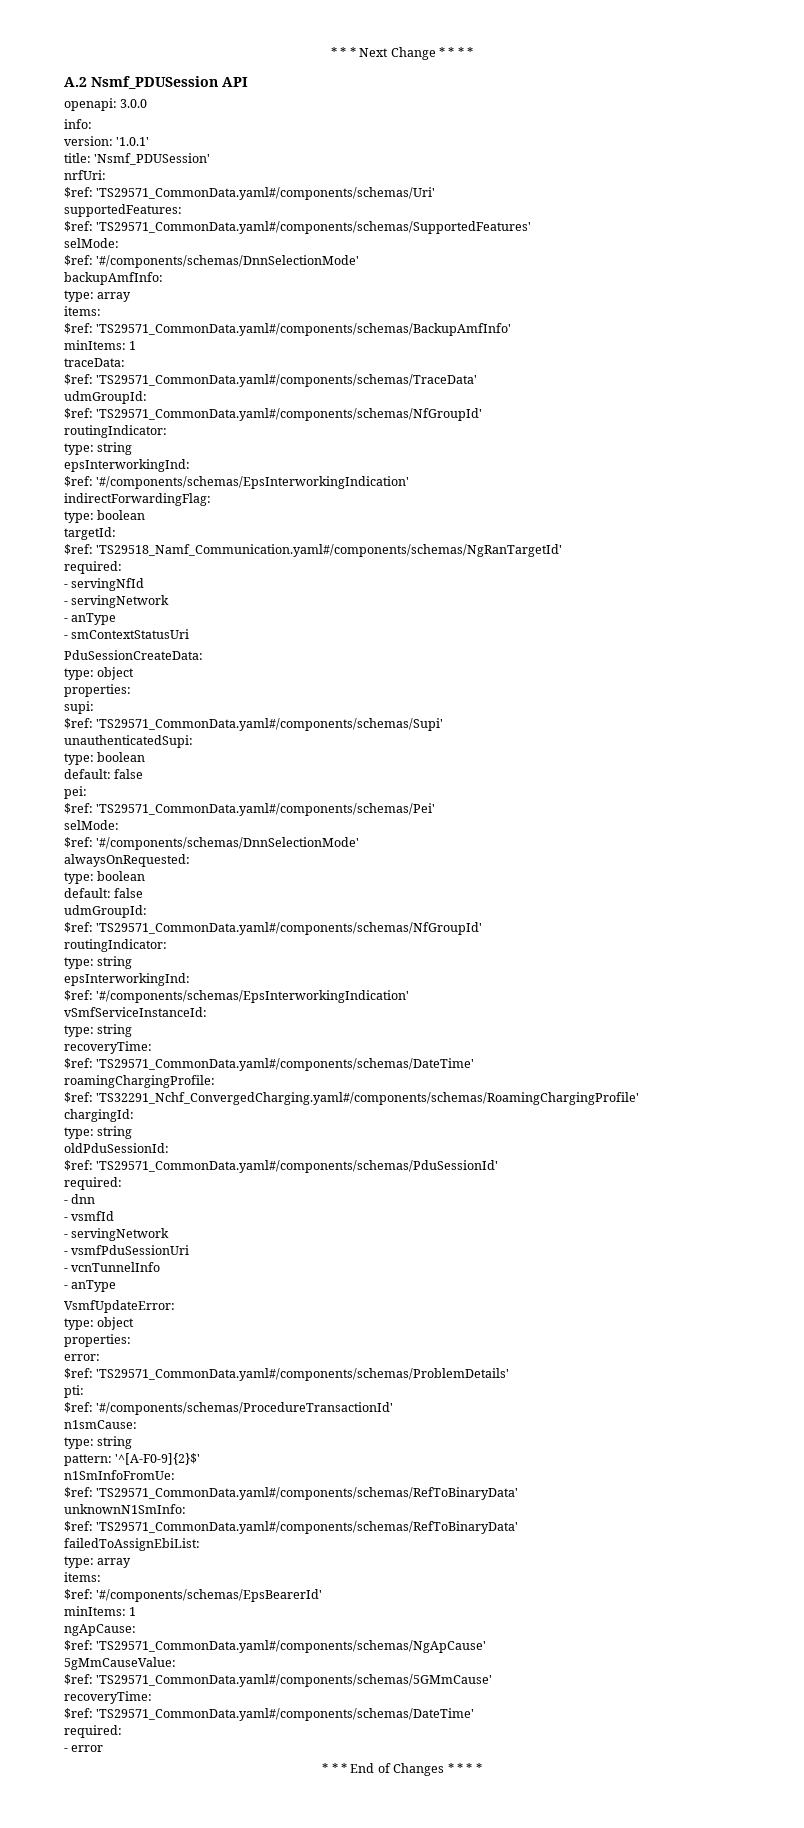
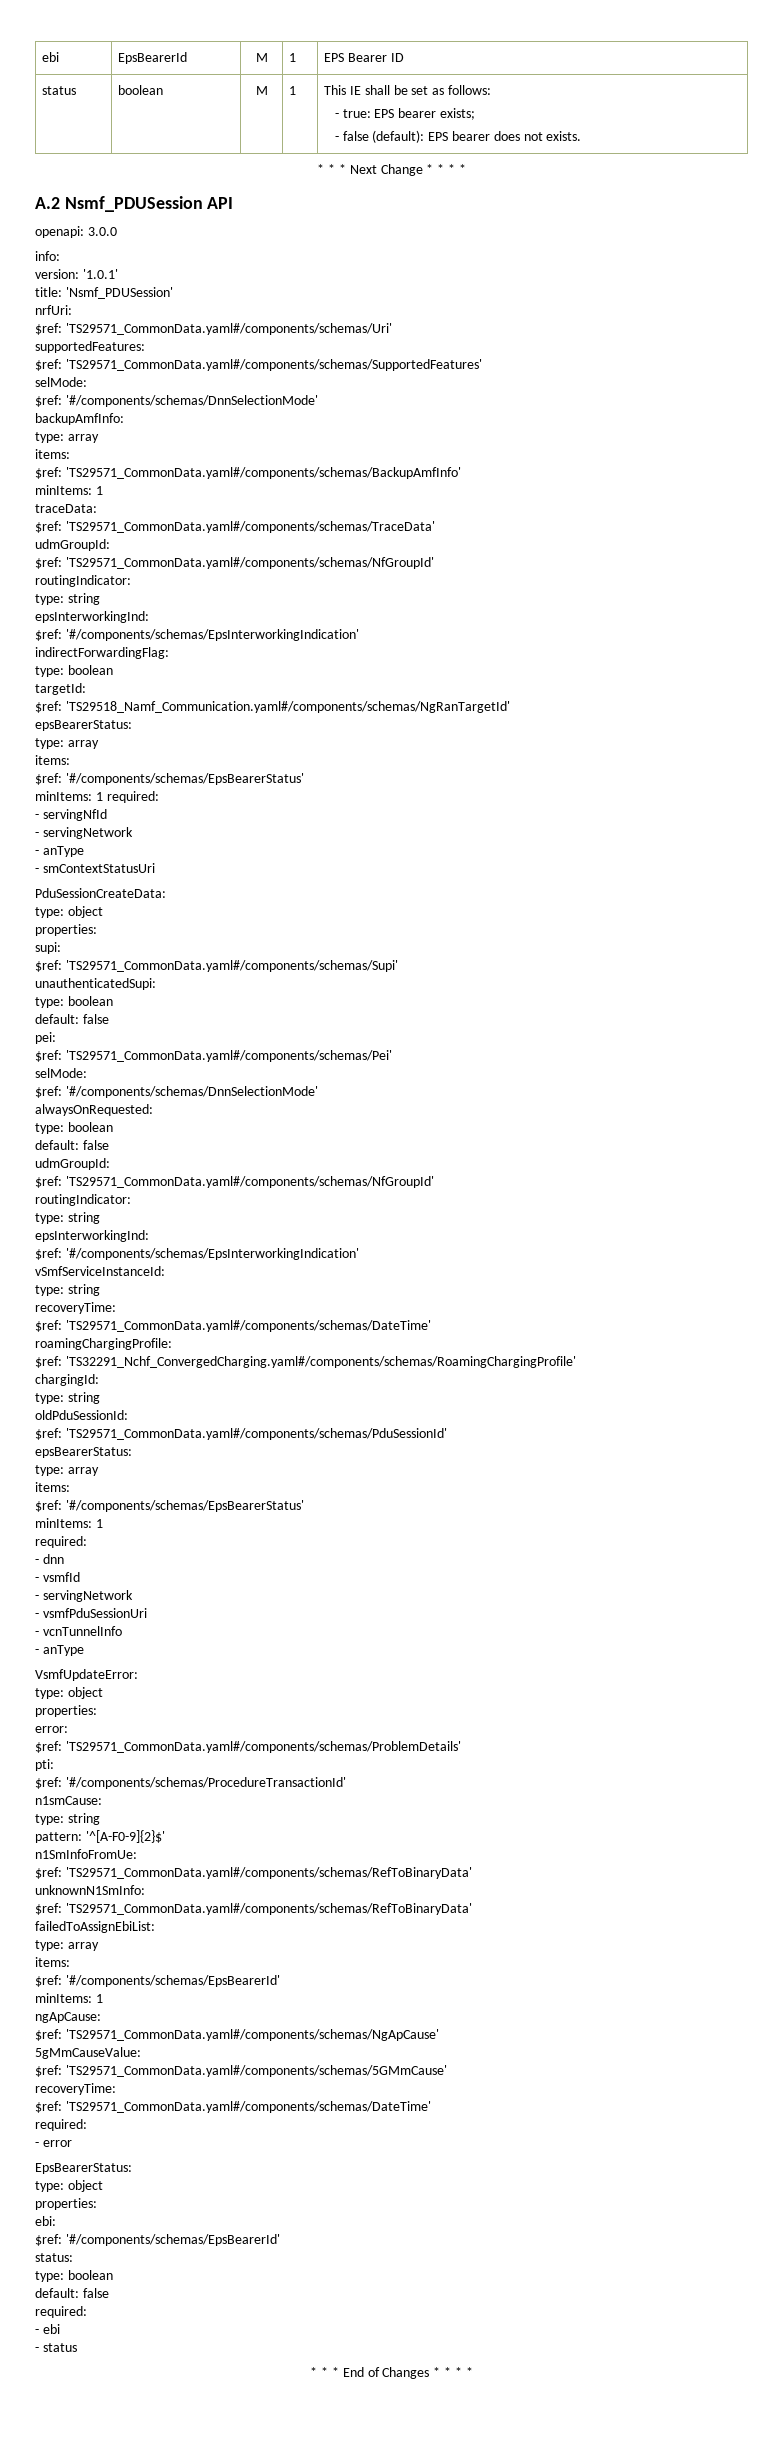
(331, 52) none -> [42,52,60,62] [118,52,188,64] [255,53,268,62] [289,53,297,62] [324,53,404,62] [42,86,77,95] [118,85,164,95] [255,86,268,95] [289,86,297,95] [324,85,492,95] [334,108,476,120] [334,130,582,143] ebi | EpsBearerId | M | 1 | EPS Bearer ID // status | boolean | M | 1 | This IE shall be set as follows: // - true: EPS bearer exists; // - false (default): EPS bearer does not exists. //
(563, 550) none -> [35,720,132,731] [35,738,99,749] [35,755,70,765] [35,773,304,785] [35,791,103,801] epsBearerStatus: // type: array // items: // $ref: '#/components/schemas/EpsBearerStatus' // minItems: 1
(499, 1166) none -> [35,1447,132,1458] [35,1465,99,1476] [35,1482,70,1492] [35,1500,304,1512] [35,1518,103,1528] // epsBearerStatus: // type: array // items: // $ref: '#/components/schemas/EpsBearerStatus' // minItems: 1
(104, 1748) none -> [35,2163,132,2174] [35,2180,103,2192] [35,2198,97,2210] [35,2216,56,2226] [35,2234,280,2246] [35,2253,73,2262] [35,2270,113,2282] [35,2288,109,2298] [35,2306,87,2318] [35,2324,60,2334] [35,2343,77,2352] // EpsBearerStatus: // type: object // properties: // ebi: // $ref: '#/components/schemas/EpsBearerId' // status: // type: boolean // default: false // required: // - ebi // - status

